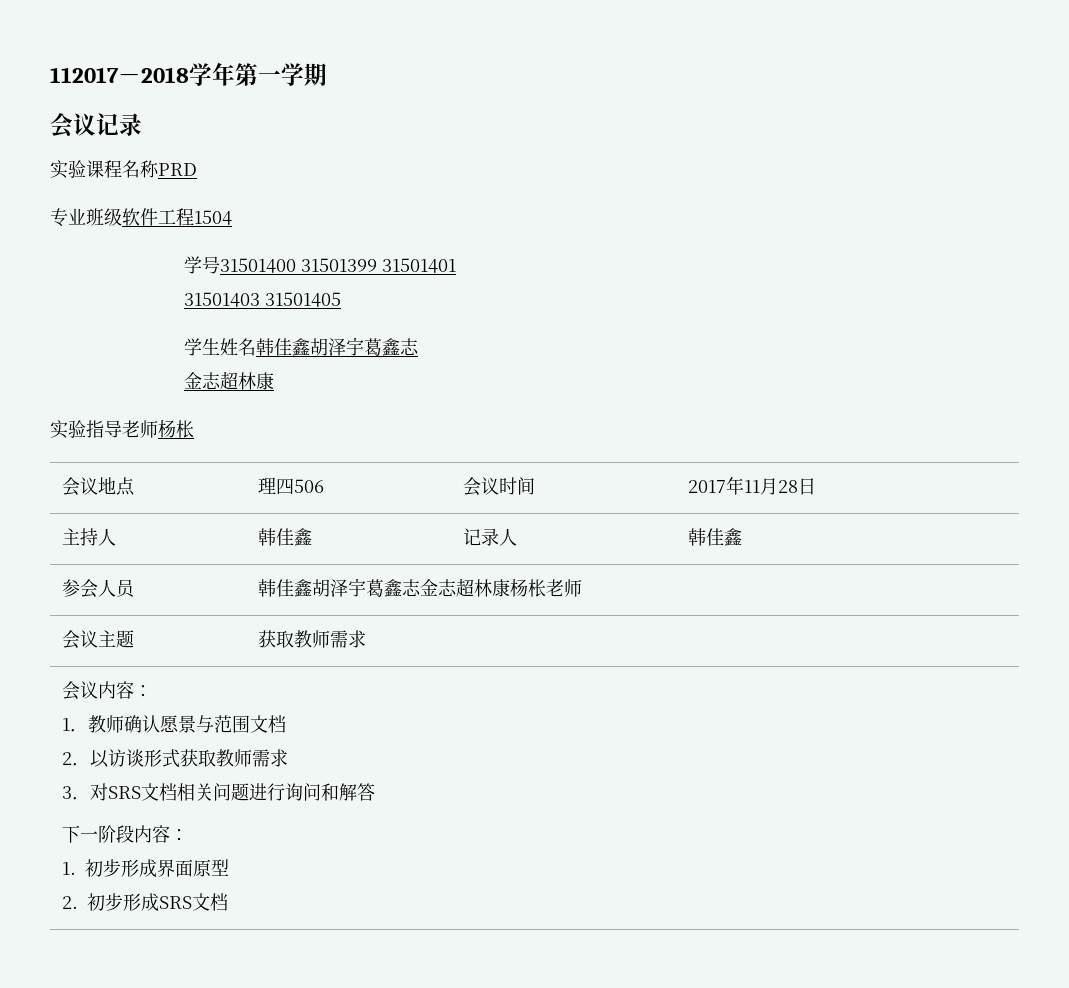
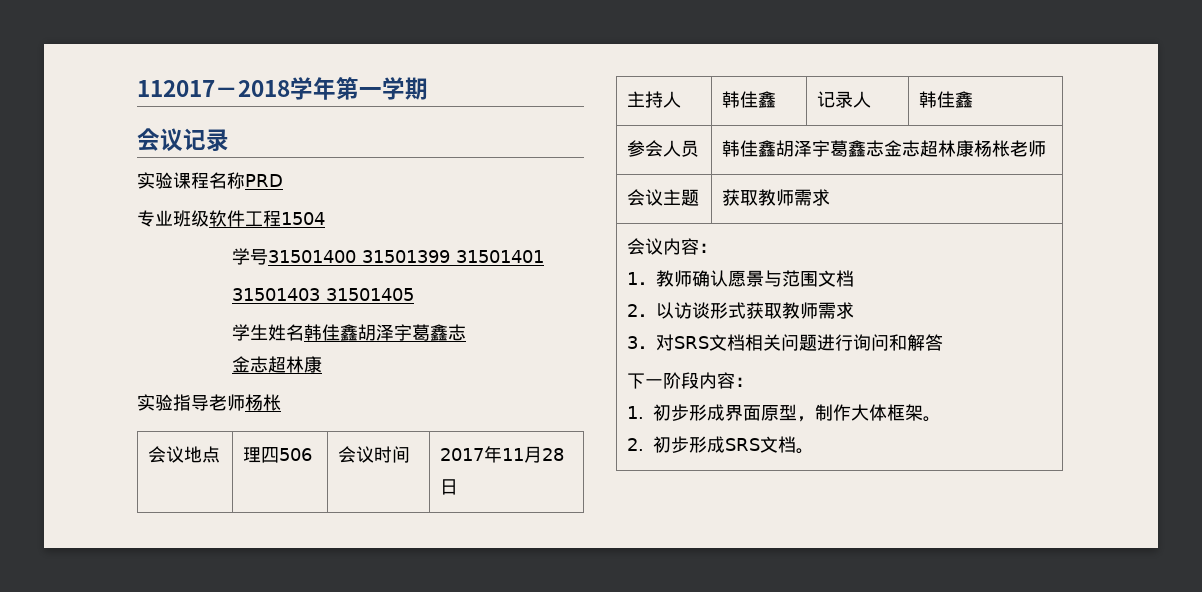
(230, 867) none -> [797,404,942,422] ，制作大体框架。
(229, 902) none -> [796,448,815,454] 。

